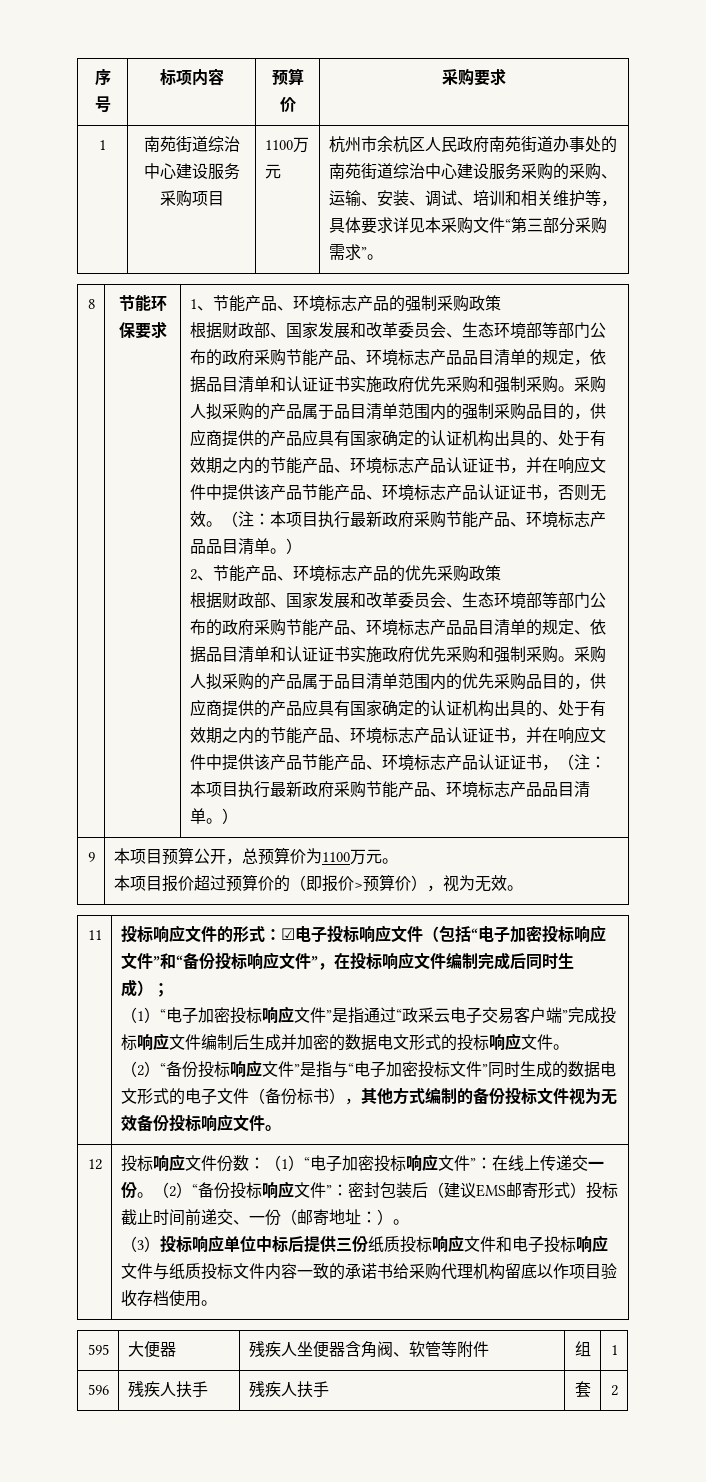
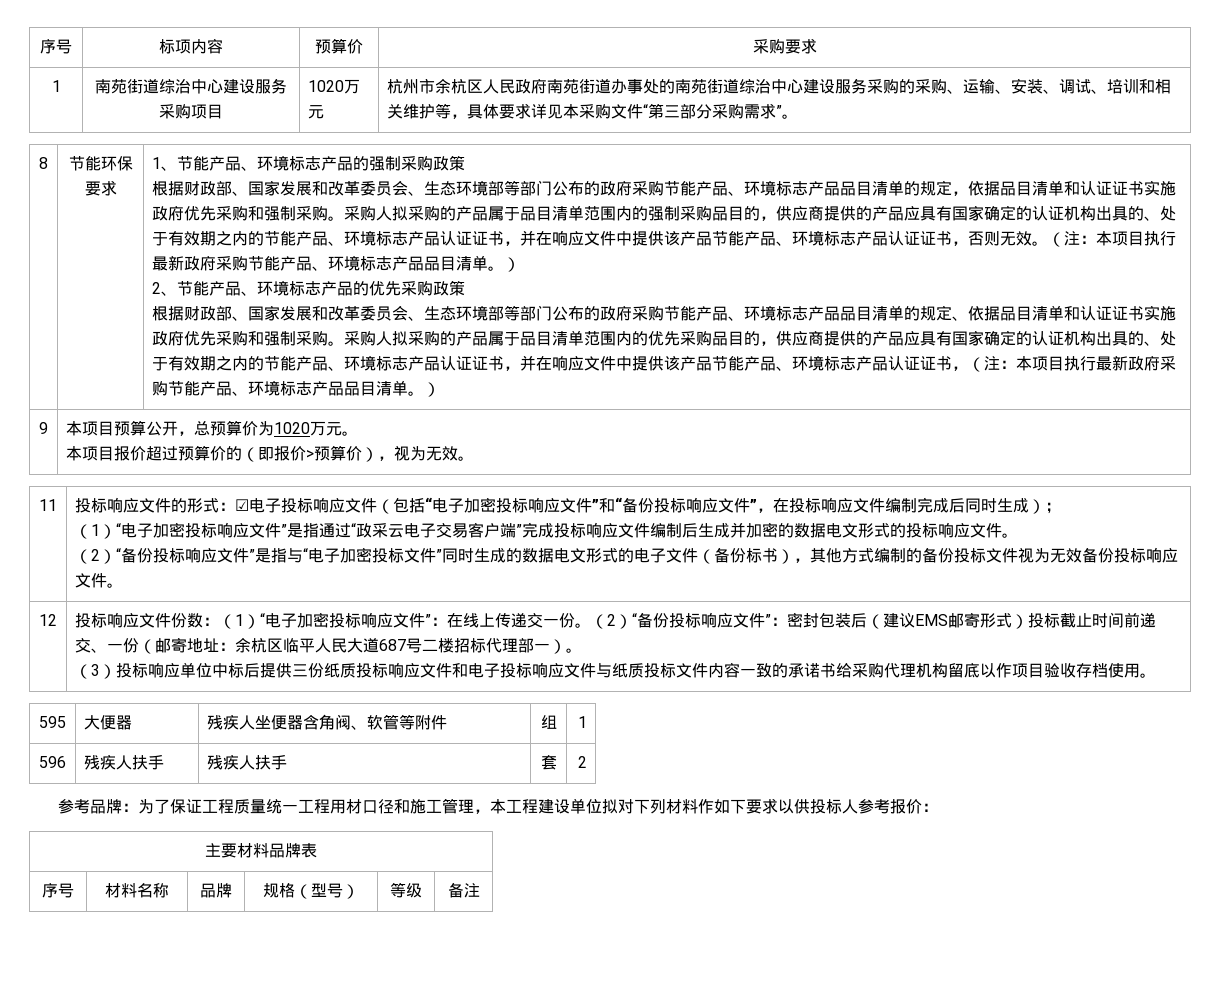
[264,140,293,150] 1100 -> [308,80,345,92] 1020
[321,852,350,862] 1100 -> [274,422,311,434] 1020
(377, 1217) none -> [235,638,551,653] 余杭区临平人民大道687号二楼招标代理部一
(619, 1390) none -> [57,798,938,814] [205,843,317,858] [42,883,74,898] [105,883,169,898] [200,883,232,898] [263,883,359,899] [390,882,422,898] [447,882,480,898] // 参考品牌：为了保证工程质量统一工程用材口径和施工管理，本工程建设单位拟对下列材料作如下要求以供投标人参考报价： // 主要材料品牌表 // 序号 | 材料名称 | 品牌 | 规格（型号） | 等级 | 备注

